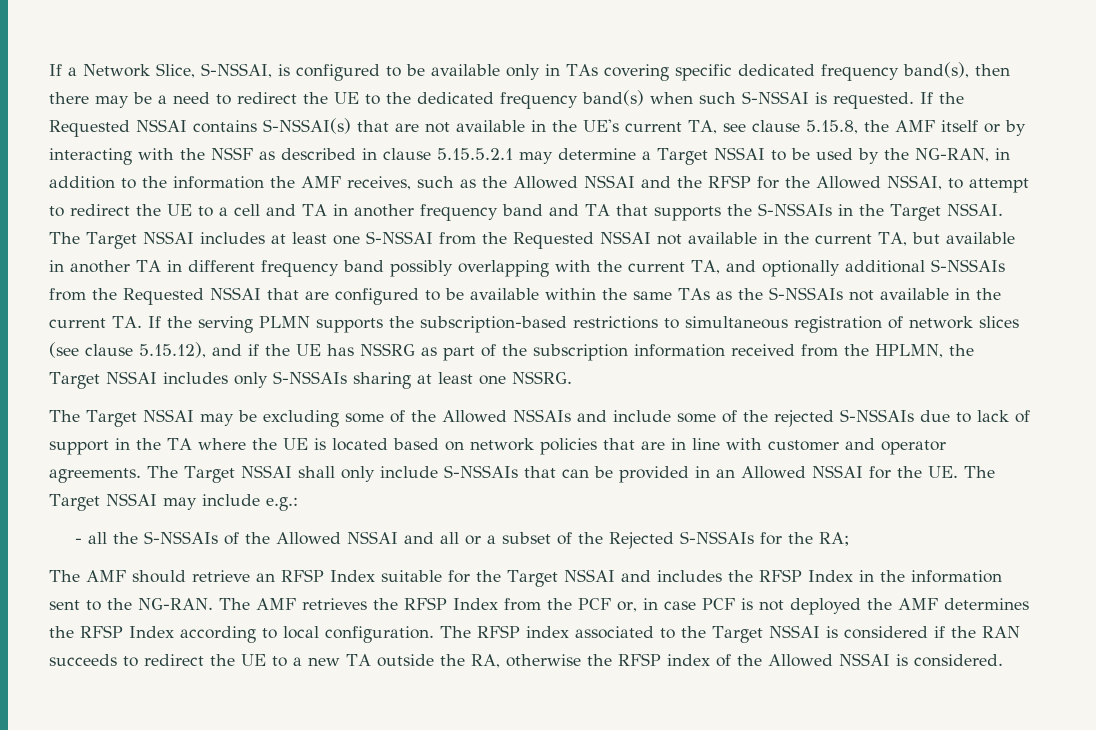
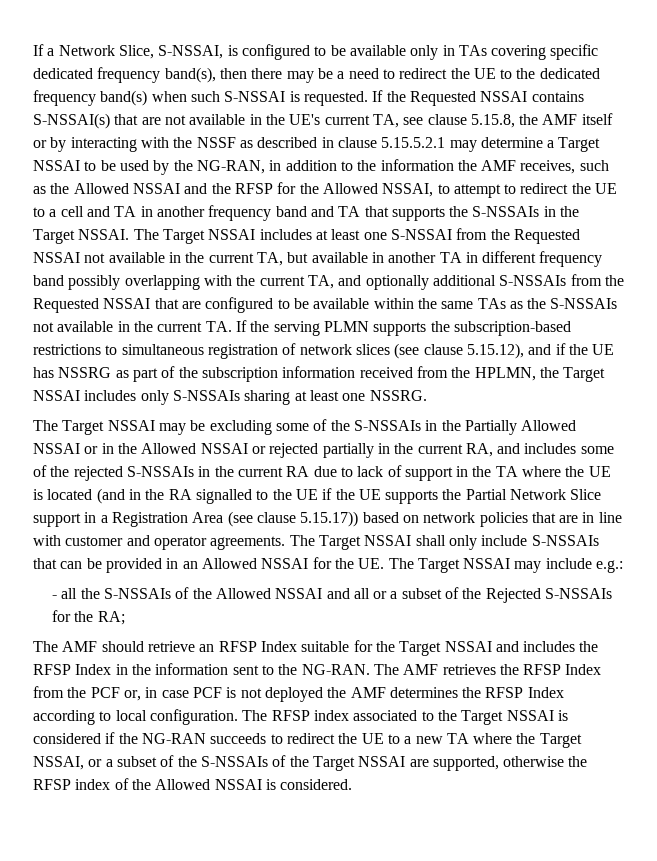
[441,409,671,423] Allowed NSSAIs and include -> [353,420,577,435] [33,443,577,458] S-NSSAIs in the Partially Allowed NSSAI or in the Allowed NSSAI or rejected partially in the current RA, and includes
(914, 415) none -> [198,466,310,477] in the current RA
(388, 444) none -> [96,488,602,504] [33,511,359,527] (and in the RA signalled to the UE if the UE supports the Partial Network Slice support in a Registration Area (see clause 5.15.17))
[981,626,1020,638] RAN -> [141,733,206,744] NG-RAN
[376,654,500,668] outside the RA, -> [473,733,582,748] [33,755,499,771] where the Target NSSAI, or a subset of the S-NSSAIs of the Target NSSAI are supported,

